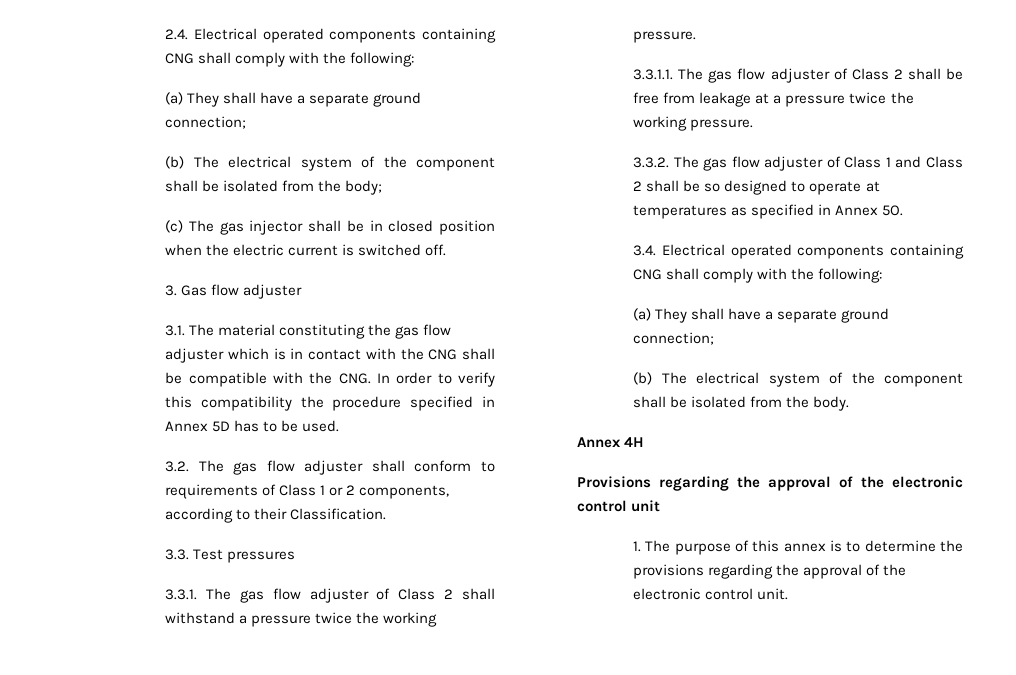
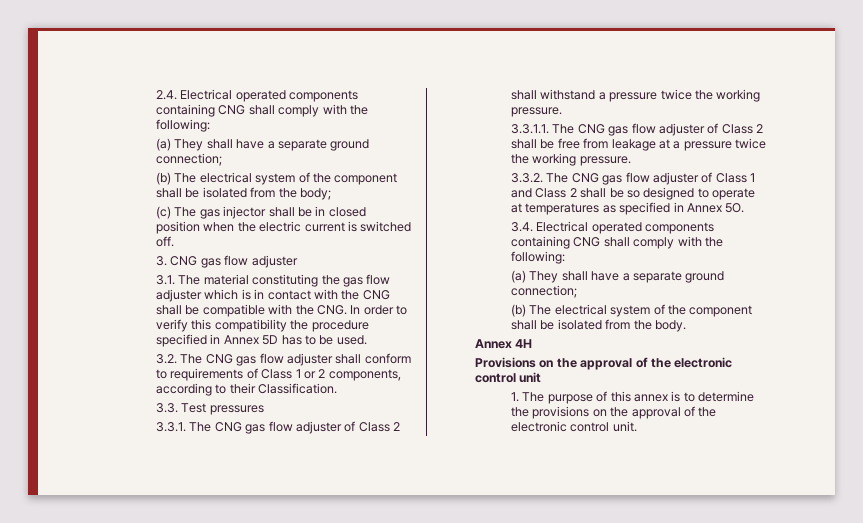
[181,285,208,296] Gas -> [170,256,221,268] CNG gas
(224, 466) none -> [205,354,233,364] CNG
(232, 594) none -> [214,422,242,432] CNG
(704, 74) none -> [577,124,605,134] CNG
(699, 162) none -> [571,173,599,183] CNG
[659,476,730,491] regarding -> [539,360,554,368] on
[708,564,774,579] regarding -> [592,409,607,417] on

